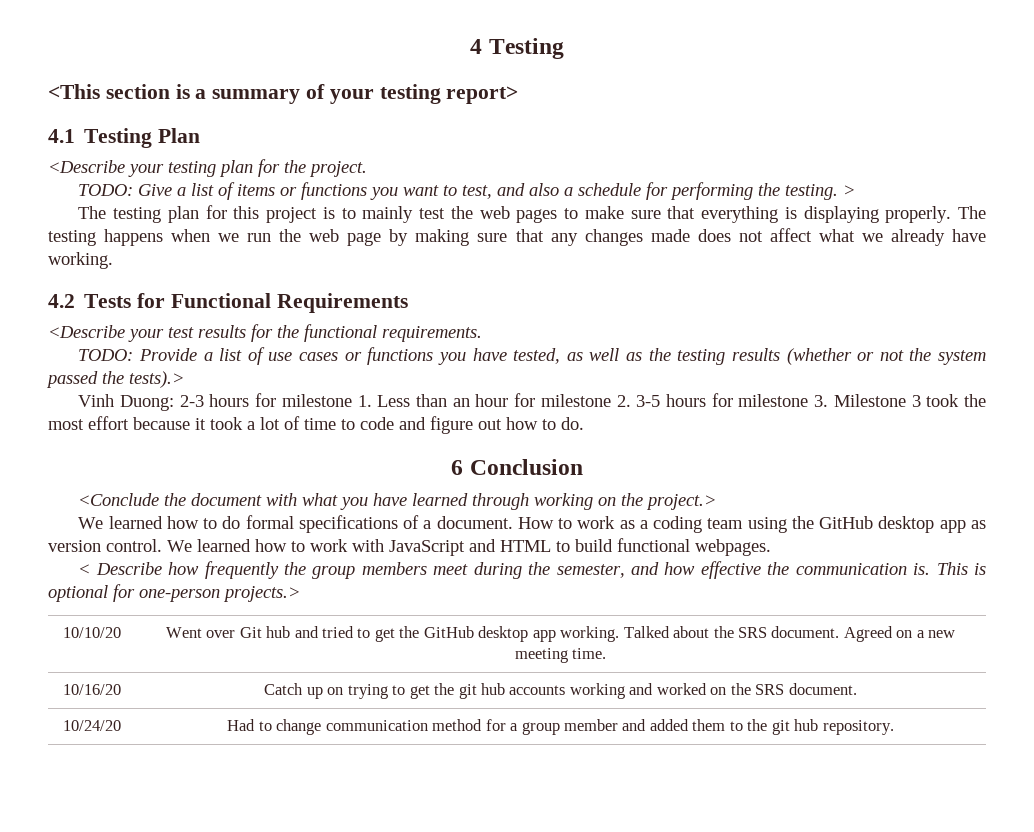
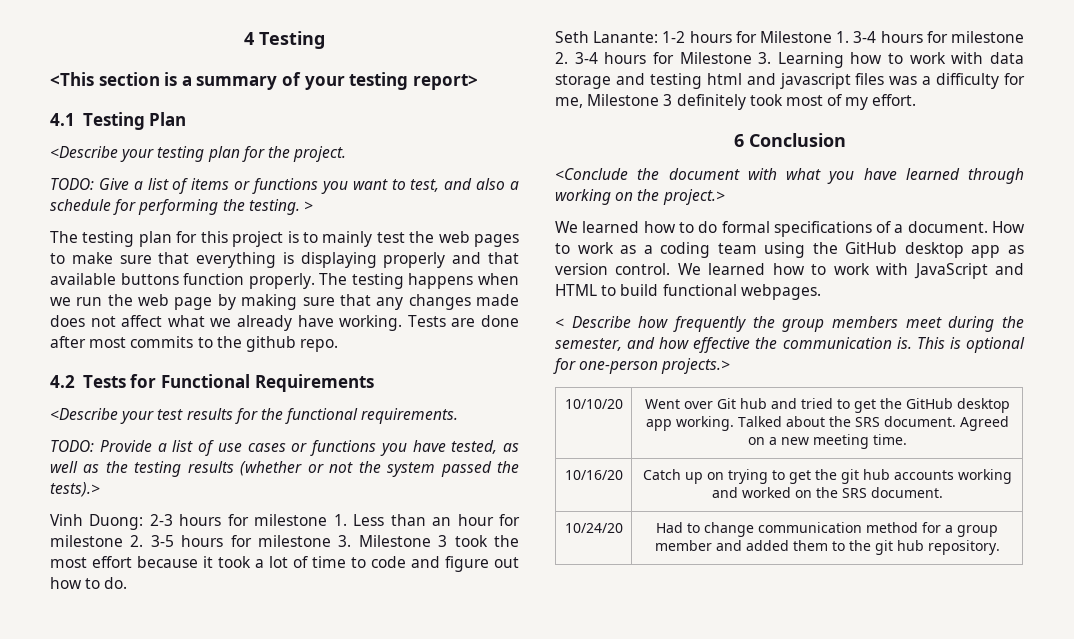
(879, 214) none -> [383,252,519,268] [50,273,245,285] properly and that available buttons function
(113, 260) none -> [407,315,519,327] [50,336,339,352] Tests are done after most commits to the github repo.
(584, 423) none -> [555,31,1024,43] [555,52,1024,68] [555,73,1025,89] [555,94,917,110] // Seth Lanante: 1-2 hours for Milestone 1. 3-4 hours for milestone 2. 3-4 hours for Milestone 3. Learning how to work with data storage and testing html and javascript files was a difficulty for me, Milestone 3 definitely took most of my effort.

